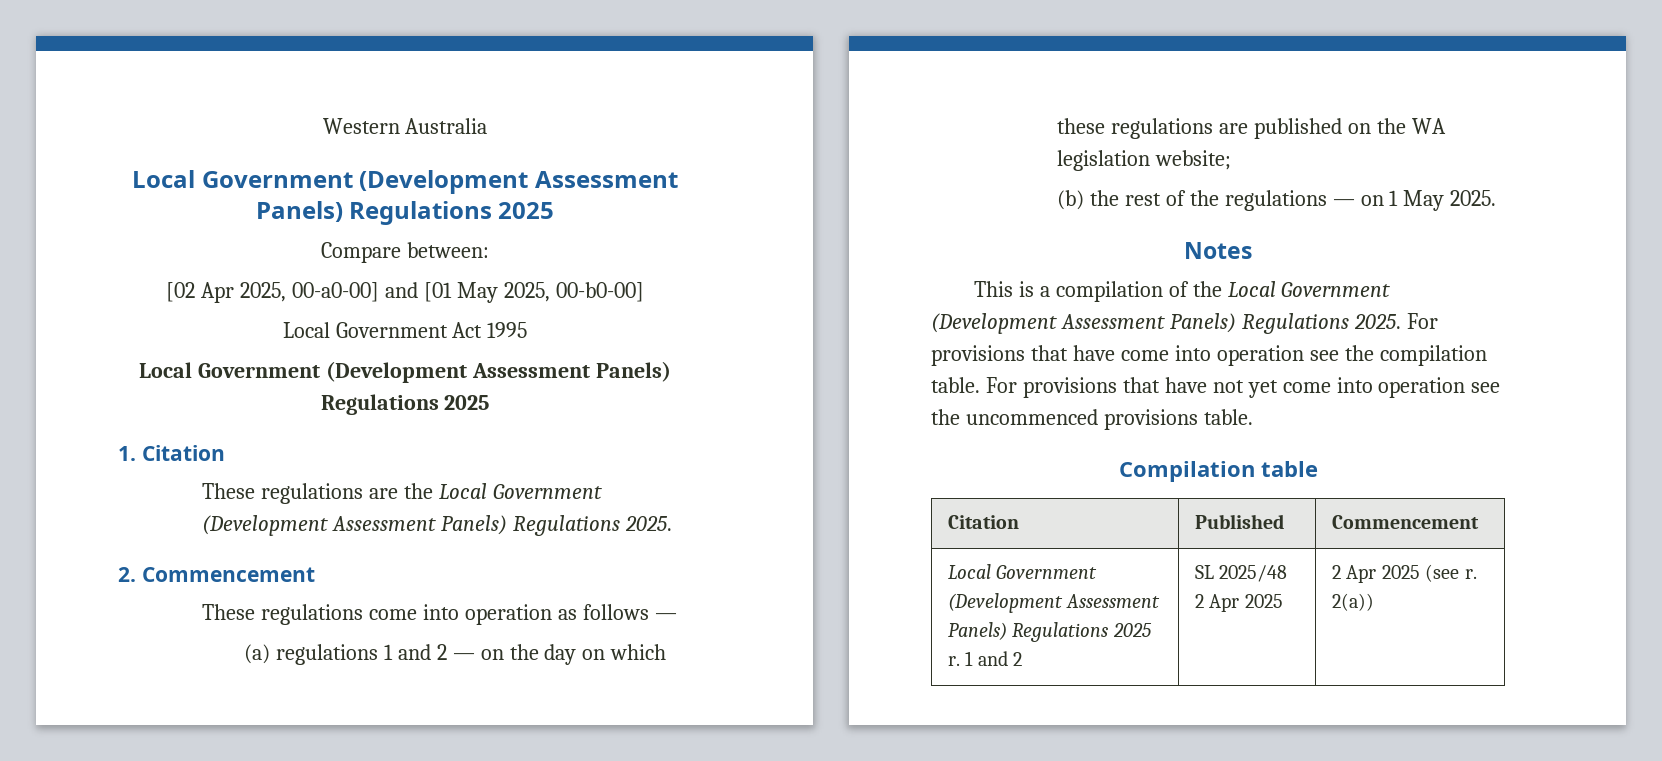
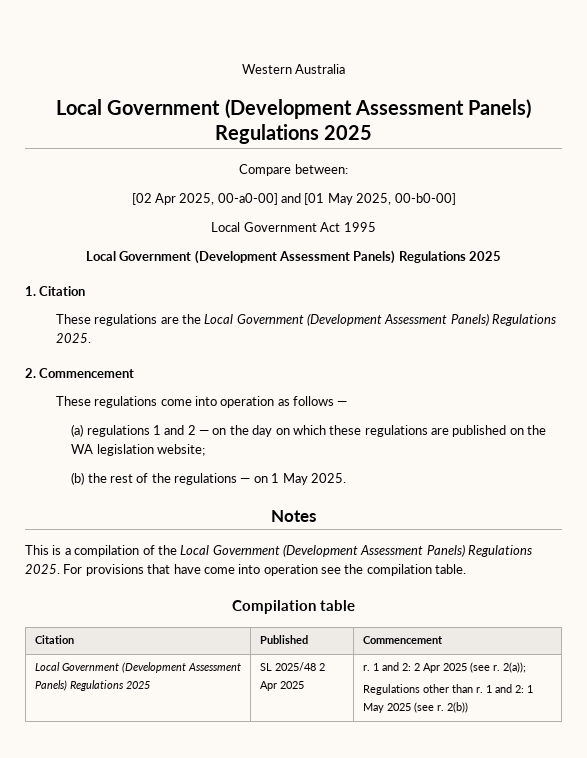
[985,377,1501,398] [931,409,1253,430] For provisions that have not yet come into operation see the uncommenced provisions table. -> (467, 569) none
[947,651,1023,666] r. 1 and 2 -> (150, 685) none
(1283, 601) none -> [362,662,411,671] r. 1 and 2:
[1331,593,1374,611] 2(a)) -> [502,662,526,673] [362,684,533,695] [362,702,468,713] 2(a)); // Regulations other than r. 1 and 2: 1 May 2025 (see r. 2(b))

